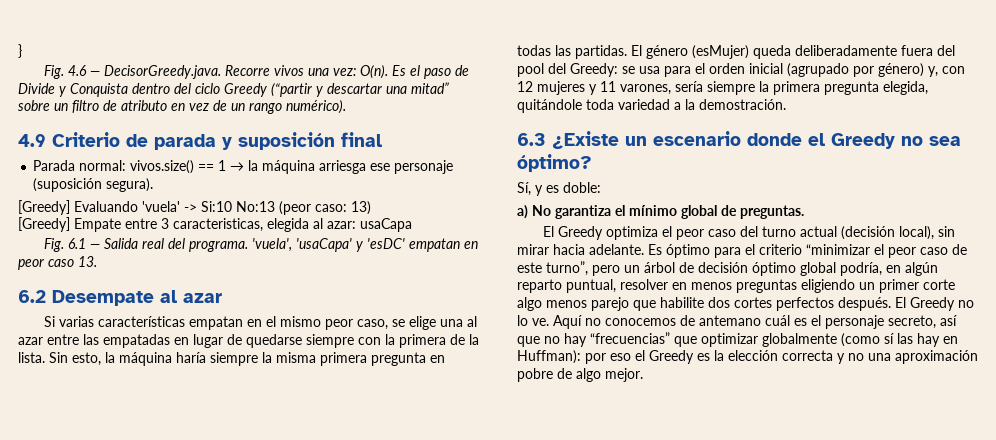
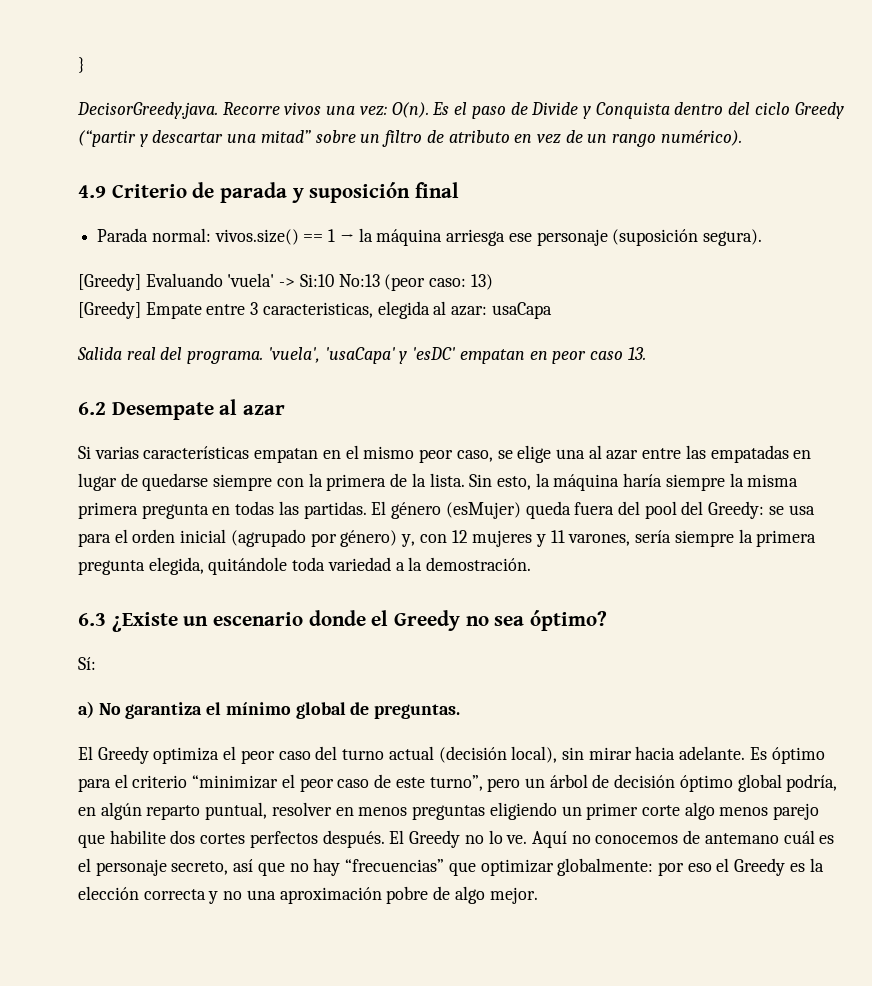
[43,65,100,79] Fig. 4.6 — -> (85, 65) none
[43,238,100,252] Fig. 6.1 — -> (552, 310) none
[795,45,897,56] deliberadamente -> (571, 510) none
[517,182,601,196] Sí, y es doble: -> [78,657,96,670] Sí:
[762,333,958,347] [517,350,581,364] globalmente (como sí las hay en Huffman): -> [557,858,654,876] globalmente:

